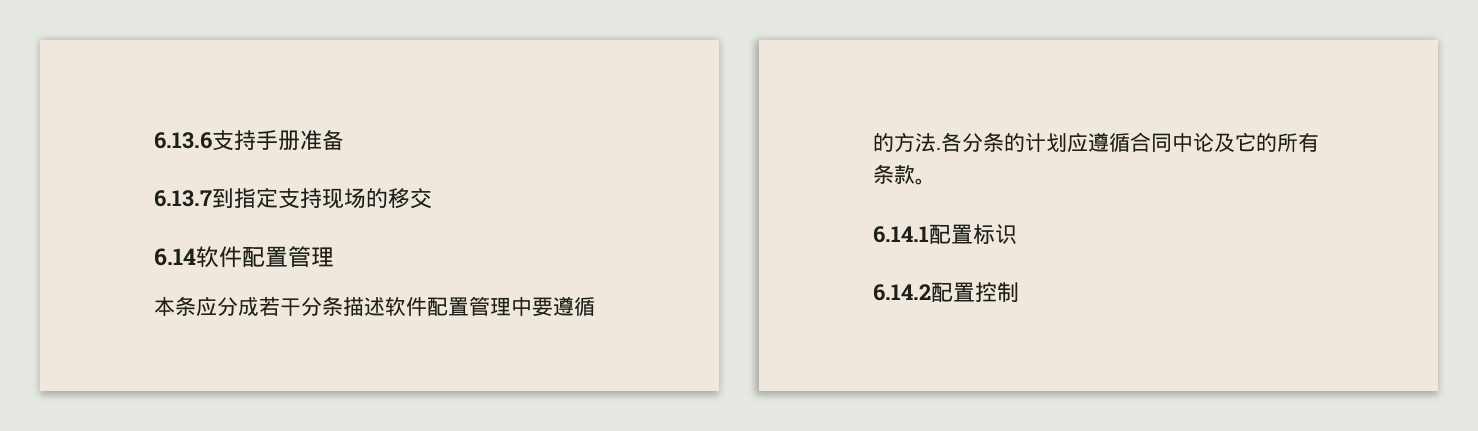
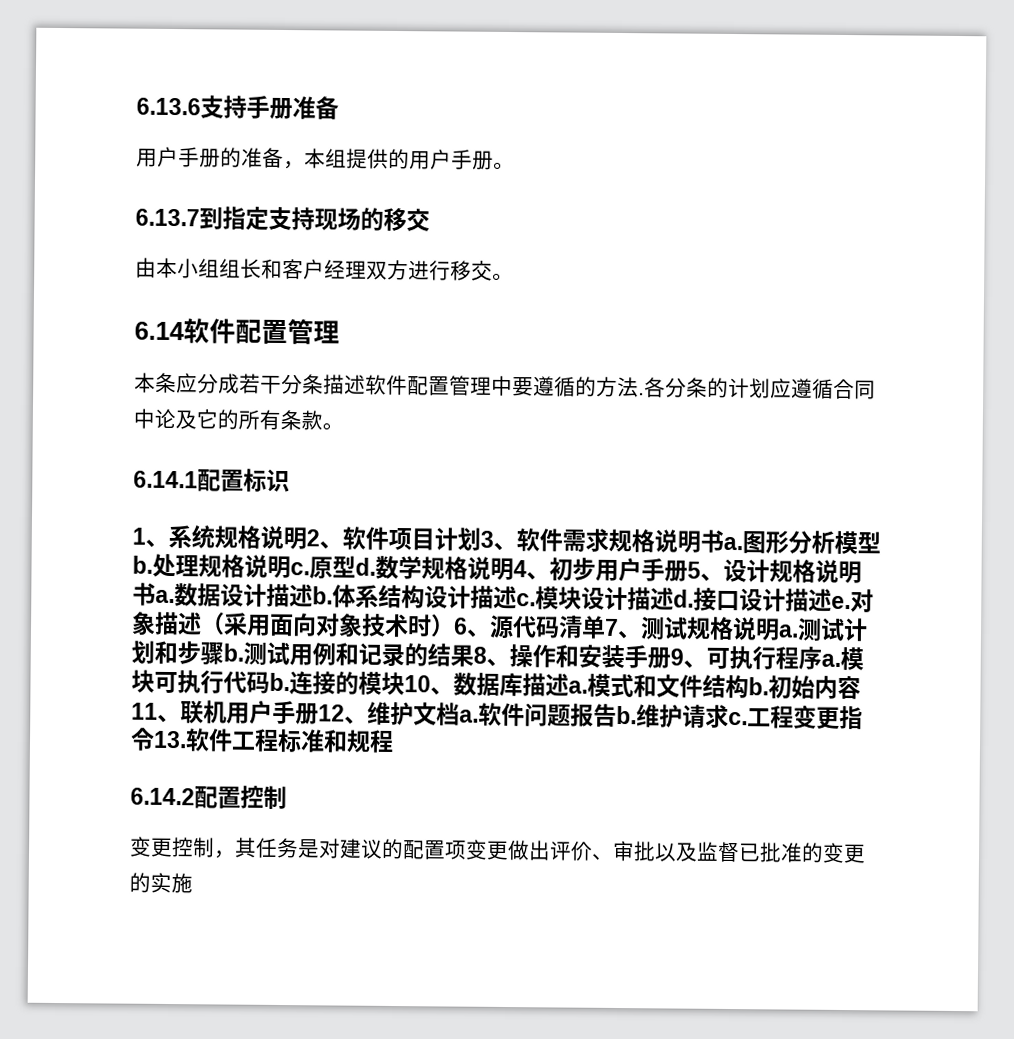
(344, 140) none -> [136,146,515,171] // 用户手册的准备，本组提供的用户手册。
(432, 198) none -> [135,257,514,282] // 由本小组组长和客户经理双方进行移交。
[873,282,1019,302] 6.14.2配置控制 -> [132,524,881,555] [132,553,862,584] [132,582,874,613] [131,611,868,642] [131,640,864,671] [131,669,861,700] [131,700,863,730] [130,727,394,753] [130,785,287,810] [129,836,866,864] [129,872,193,894] 1、系统规格说明2、软件项目计划3、软件需求规格说明书a.图形分析模型b.处理规格说明c.原型d.数学规格说明4、初步用户手册5、设计规格说明书a.数据设计描述b.体系结构设计描述c.模块设计描述d.接口设计描述e.对象描述（采用面向对象技术时）6、源代码清单7、测试规格说明a.测试计划和步骤b.测试用例和记录的结果8、操作和安装手册9、可执行程序a.模块可执行代码b.连接的模块10、数据库描述a.模式和文件结构b.初始内容11、联机用户手册12、维护文档a.软件问题报告b.维护请求c.工程变更指令13.软件工程标准和规程 // 6.14.2配置控制 // 变更控制，其任务是对建议的配置项变更做出评价、审批以及监督已批准的变更的实施

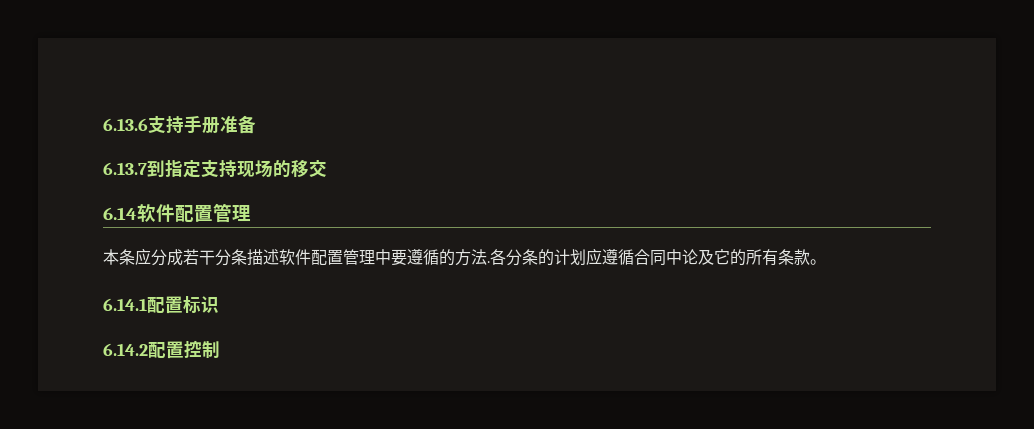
[136,146,515,171] // 用户手册的准备，本组提供的用户手册。 -> (256, 124) none
[135,257,514,282] // 由本小组组长和客户经理双方进行移交。 -> (327, 168) none
[132,524,881,555] [132,553,862,584] [132,582,874,613] [131,611,868,642] [131,640,864,671] [131,669,861,700] [131,700,863,730] [130,727,394,753] [130,785,287,810] [129,836,866,864] [129,872,193,894] 1、系统规格说明2、软件项目计划3、软件需求规格说明书a.图形分析模型b.处理规格说明c.原型d.数学规格说明4、初步用户手册5、设计规格说明书a.数据设计描述b.体系结构设计描述c.模块设计描述d.接口设计描述e.对象描述（采用面向对象技术时）6、源代码清单7、测试规格说明a.测试计划和步骤b.测试用例和记录的结果8、操作和安装手册9、可执行程序a.模块可执行代码b.连接的模块10、数据库描述a.模式和文件结构b.初始内容11、联机用户手册12、维护文档a.软件问题报告b.维护请求c.工程变更指令13.软件工程标准和规程 // 6.14.2配置控制 // 变更控制，其任务是对建议的配置项变更做出评价、审批以及监督已批准的变更的实施 -> [103,340,220,359] 6.14.2配置控制

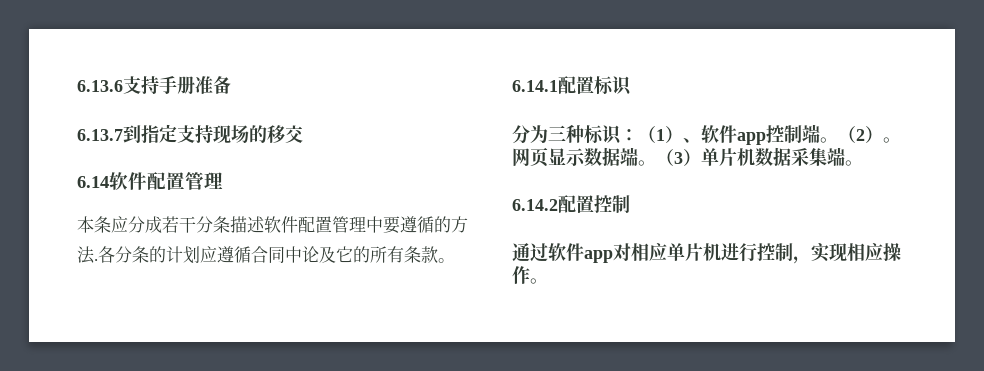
[103,340,220,359] 6.14.2配置控制 -> [512,124,901,145] [512,147,863,167] [512,195,630,213] [512,243,901,264] [512,266,548,284] 分为三种标识：（1）、软件app控制端。（2）。网页显示数据端。（3）单片机数据采集端。 // 6.14.2配置控制 // 通过软件app对相应单片机进行控制，实现相应操作。

